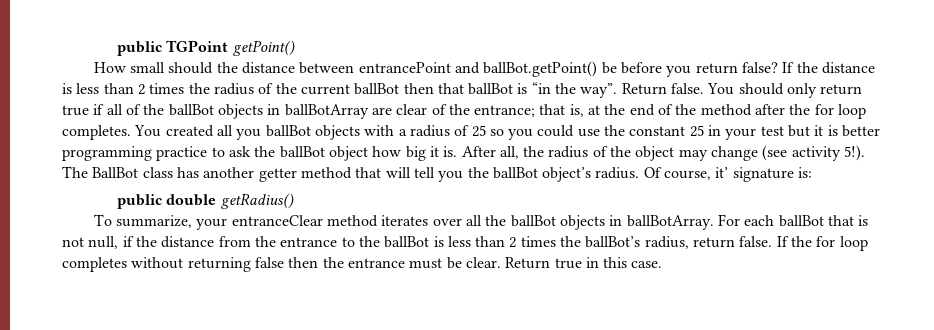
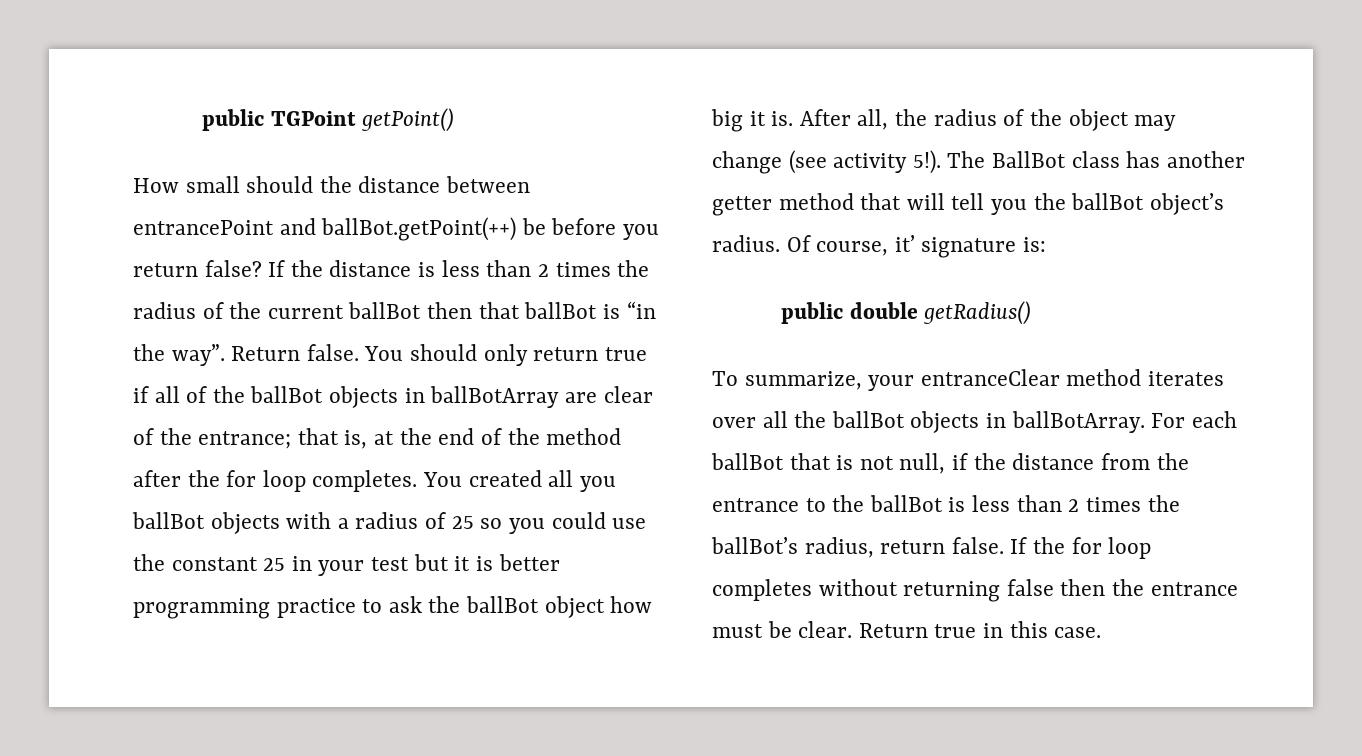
[483,61,598,77] ballBot.getPoint() -> [321,217,517,241] ballBot.getPoint(++)

